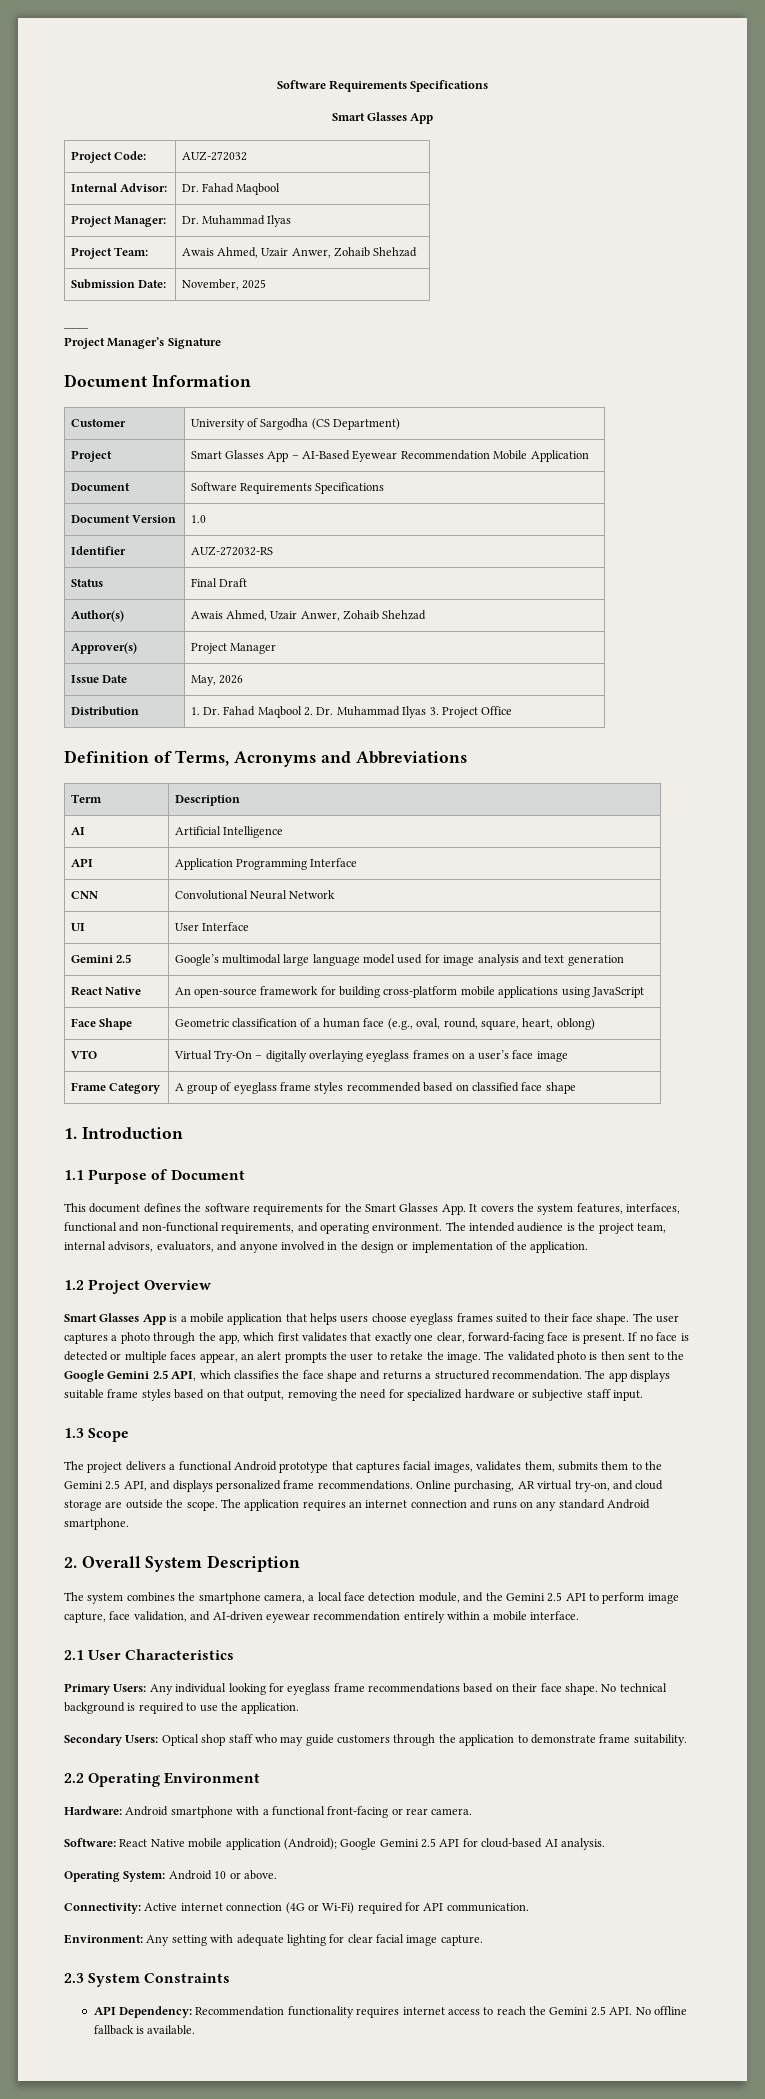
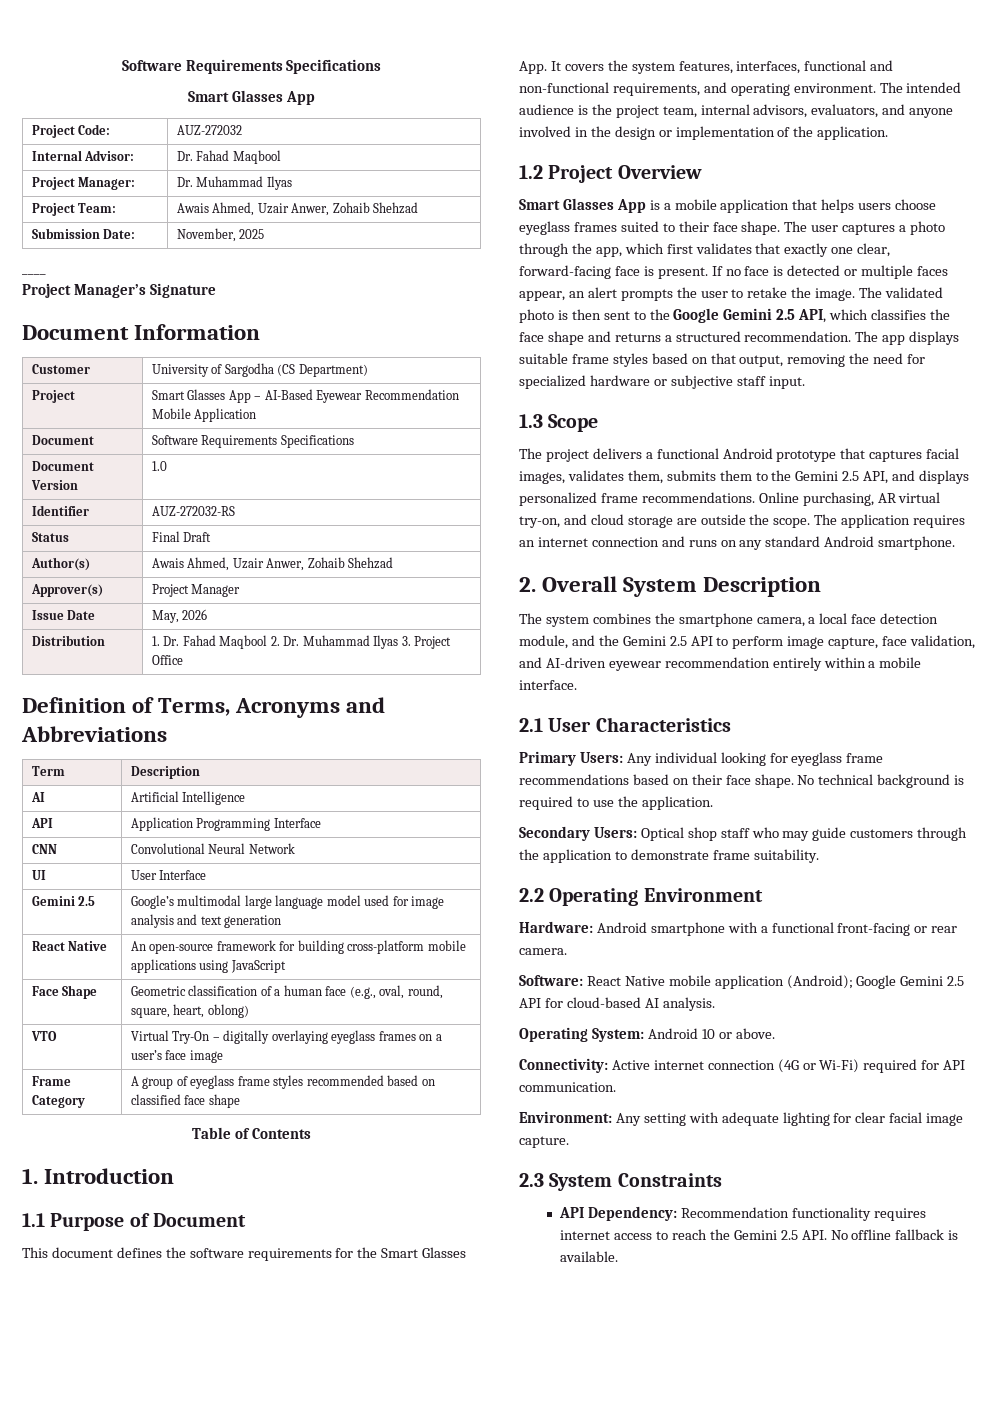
(576, 1088) none -> [192,1127,311,1139] // Table of Contents

